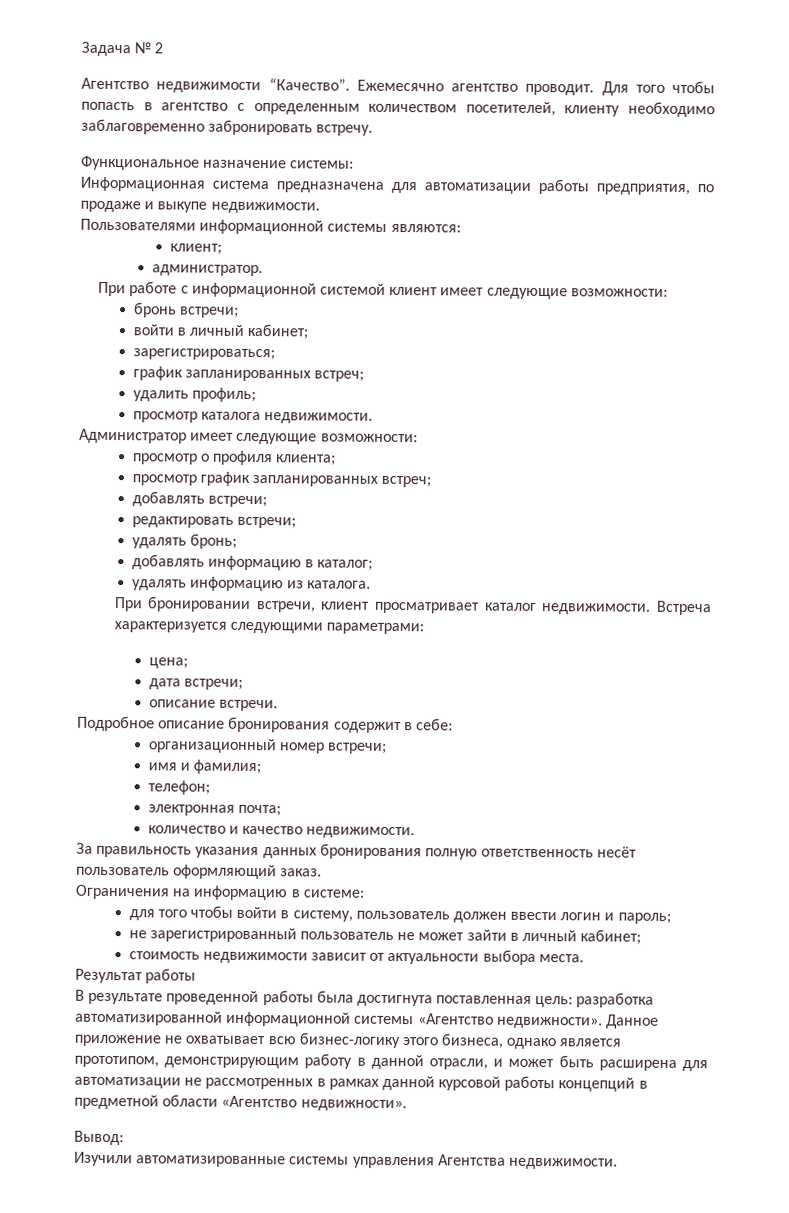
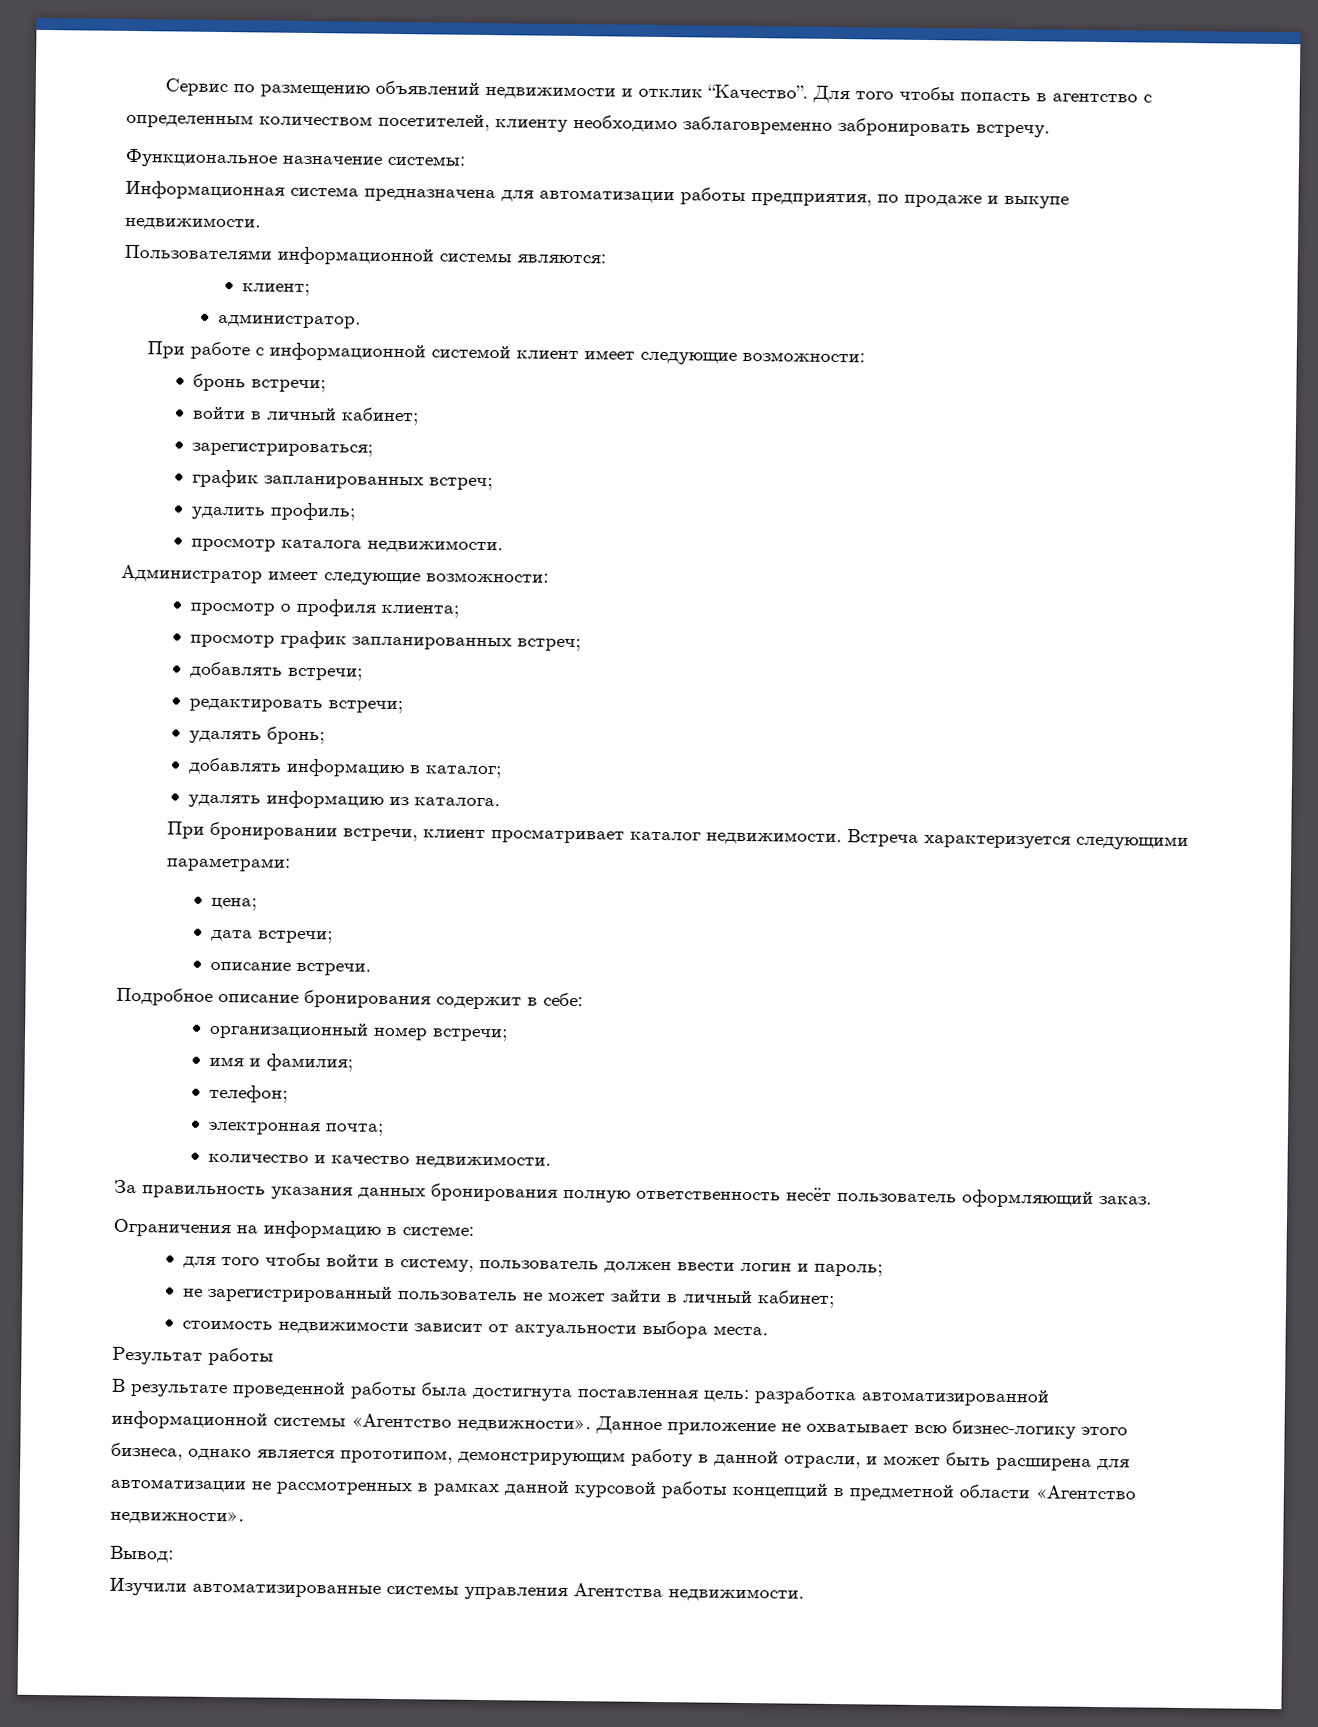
[81,41,164,57] [81,77,595,96] Задача № 2 // Агентство недвижимости “Качество”. Ежемесячно агентство проводит. -> [165,78,809,100] Сервис по размещению объявлений недвижимости и отклик “Качество”.

